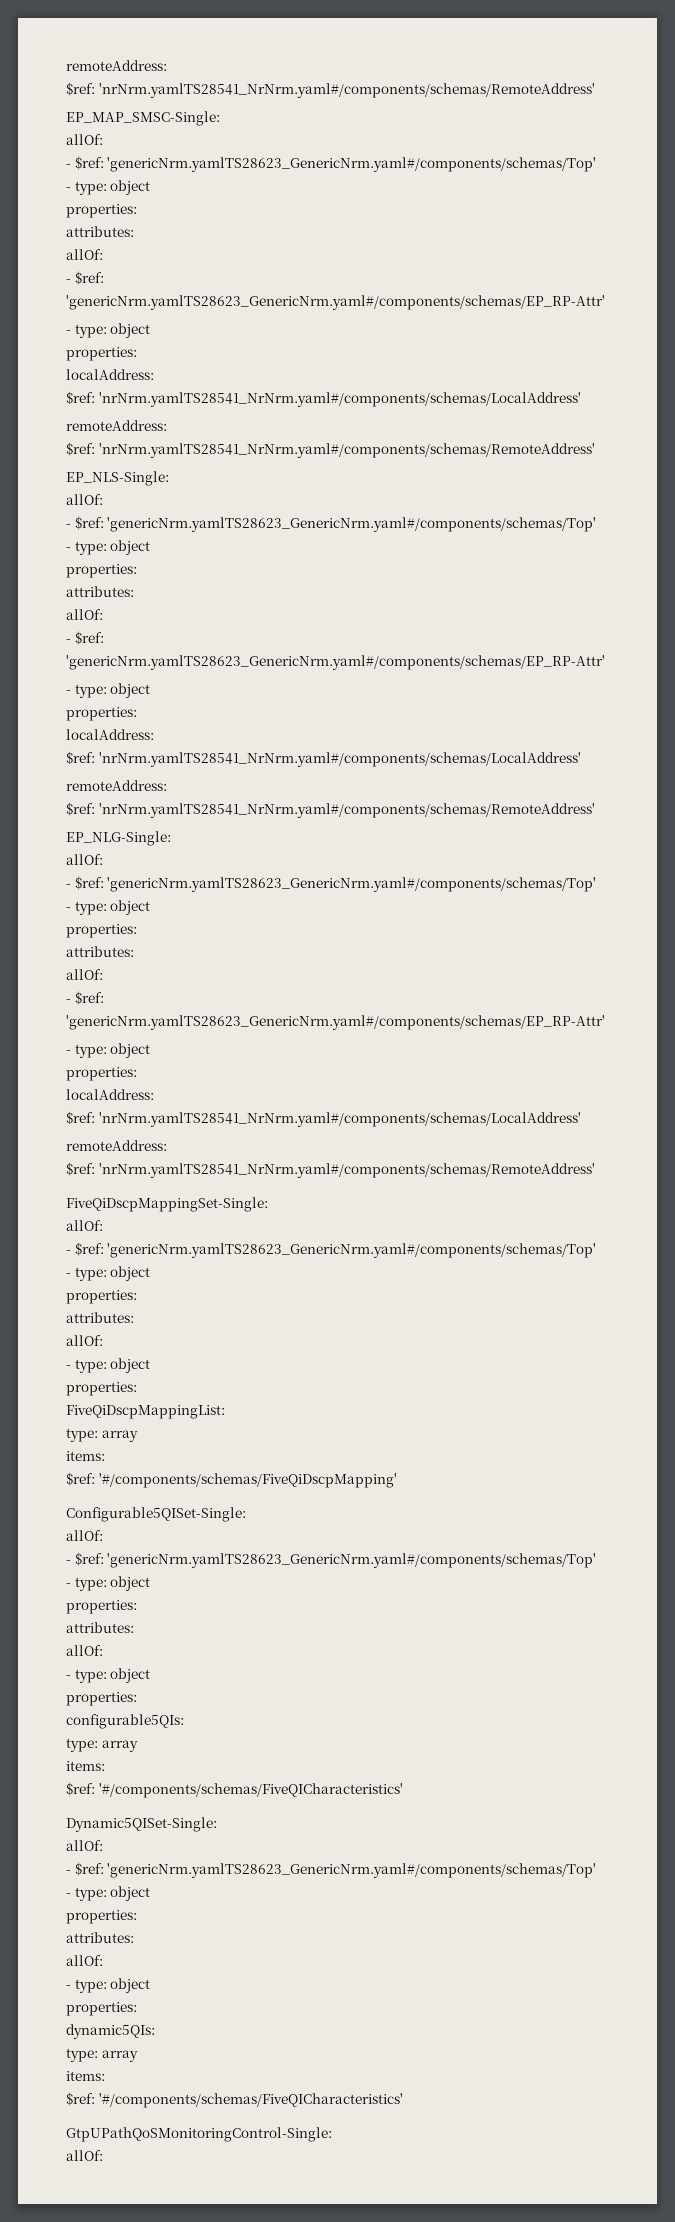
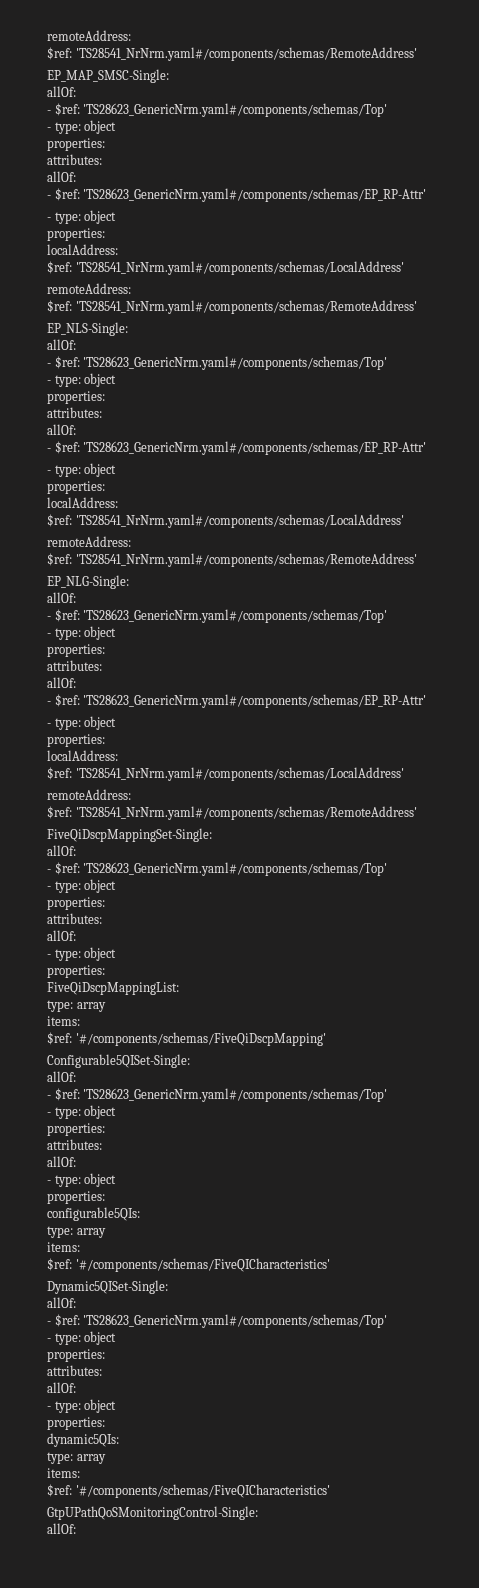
[66,60,167,71] [66,82,595,98] remoteAddress: // $ref: 'nrNrm.yamlTS28541_NrNrm.yaml#/components/schemas/RemoteAddress' -> [47,30,131,41] [47,47,417,61] remoteAddress: // $ref: 'TS28541_NrNrm.yaml#/components/schemas/RemoteAddress'
[107,157,597,172] [66,180,151,195] [66,204,137,218] [66,226,134,237] [66,249,103,260] [66,271,104,285] [66,295,605,310] [66,323,151,338] [66,347,137,361] [66,369,154,380] [66,391,581,407] [66,420,167,431] [66,442,595,458] 'genericNrm.yamlTS28623_GenericNrm.yaml#/components/schemas/Top' // - type: object // properties: // attributes: // allOf: // - $ref: 'genericNrm.yamlTS28623_GenericNrm.yaml#/components/schemas/EP_RP-Attr' // - type: object // properties: // localAddress: // $ref: 'nrNrm.yamlTS28541_NrNrm.yaml#/components/schemas/LocalAddress' // remoteAddress: // $ref: 'nrNrm.yamlTS28541_NrNrm.yaml#/components/schemas/RemoteAddress' -> [83,103,388,117] [47,120,117,134] [47,138,105,151] [47,154,102,165] [47,171,76,182] [47,188,427,202] [47,210,117,224] [47,228,105,241] [47,244,118,255] [47,261,404,275] [47,283,131,294] [47,300,417,314] 'TS28623_GenericNrm.yaml#/components/schemas/Top' // - type: object // properties: // attributes: // allOf: // - $ref: 'TS28623_GenericNrm.yaml#/components/schemas/EP_RP-Attr' // - type: object // properties: // localAddress: // $ref: 'TS28541_NrNrm.yaml#/components/schemas/LocalAddress' // remoteAddress: // $ref: 'TS28541_NrNrm.yaml#/components/schemas/RemoteAddress'
[107,517,597,532] [66,540,151,555] [66,564,137,578] [66,586,134,597] [66,609,103,620] [66,631,104,645] [66,655,605,670] [66,683,151,698] [66,707,137,721] [66,729,154,740] [66,751,581,767] [66,780,167,791] [66,802,595,818] 'genericNrm.yamlTS28623_GenericNrm.yaml#/components/schemas/Top' // - type: object // properties: // attributes: // allOf: // - $ref: 'genericNrm.yamlTS28623_GenericNrm.yaml#/components/schemas/EP_RP-Attr' // - type: object // properties: // localAddress: // $ref: 'nrNrm.yamlTS28541_NrNrm.yaml#/components/schemas/LocalAddress' // remoteAddress: // $ref: 'nrNrm.yamlTS28541_NrNrm.yaml#/components/schemas/RemoteAddress' -> [83,356,388,370] [47,373,117,387] [47,391,105,404] [47,407,102,418] [47,424,76,435] [47,441,427,455] [47,463,117,477] [47,481,105,494] [47,497,118,508] [47,514,404,528] [47,536,131,547] [47,553,417,567] 'TS28623_GenericNrm.yaml#/components/schemas/Top' // - type: object // properties: // attributes: // allOf: // - $ref: 'TS28623_GenericNrm.yaml#/components/schemas/EP_RP-Attr' // - type: object // properties: // localAddress: // $ref: 'TS28541_NrNrm.yaml#/components/schemas/LocalAddress' // remoteAddress: // $ref: 'TS28541_NrNrm.yaml#/components/schemas/RemoteAddress'
[107,877,597,892] [66,900,151,915] [66,924,137,938] [66,946,134,957] [66,969,103,980] [66,991,104,1005] [66,1015,605,1030] [66,1043,151,1058] [66,1067,137,1081] [66,1089,154,1100] [66,1111,581,1127] [66,1140,167,1151] [66,1162,595,1178] 'genericNrm.yamlTS28623_GenericNrm.yaml#/components/schemas/Top' // - type: object // properties: // attributes: // allOf: // - $ref: 'genericNrm.yamlTS28623_GenericNrm.yaml#/components/schemas/EP_RP-Attr' // - type: object // properties: // localAddress: // $ref: 'nrNrm.yamlTS28541_NrNrm.yaml#/components/schemas/LocalAddress' // remoteAddress: // $ref: 'nrNrm.yamlTS28541_NrNrm.yaml#/components/schemas/RemoteAddress' -> [83,609,388,623] [47,626,117,640] [47,644,105,657] [47,660,102,671] [47,677,76,688] [47,694,427,708] [47,716,117,730] [47,734,105,747] [47,750,118,761] [47,767,404,781] [47,789,131,800] [47,806,417,820] 'TS28623_GenericNrm.yaml#/components/schemas/Top' // - type: object // properties: // attributes: // allOf: // - $ref: 'TS28623_GenericNrm.yaml#/components/schemas/EP_RP-Attr' // - type: object // properties: // localAddress: // $ref: 'TS28541_NrNrm.yaml#/components/schemas/LocalAddress' // remoteAddress: // $ref: 'TS28541_NrNrm.yaml#/components/schemas/RemoteAddress'
[107,1243,597,1258] 'genericNrm.yamlTS28623_GenericNrm.yaml#/components/schemas/Top' -> [83,862,388,876] 'TS28623_GenericNrm.yaml#/components/schemas/Top'
[107,1553,597,1568] 'genericNrm.yamlTS28623_GenericNrm.yaml#/components/schemas/Top' -> [83,1088,388,1102] 'TS28623_GenericNrm.yaml#/components/schemas/Top'
[107,1863,597,1878] 'genericNrm.yamlTS28623_GenericNrm.yaml#/components/schemas/Top' -> [83,1314,388,1328] 'TS28623_GenericNrm.yaml#/components/schemas/Top'

